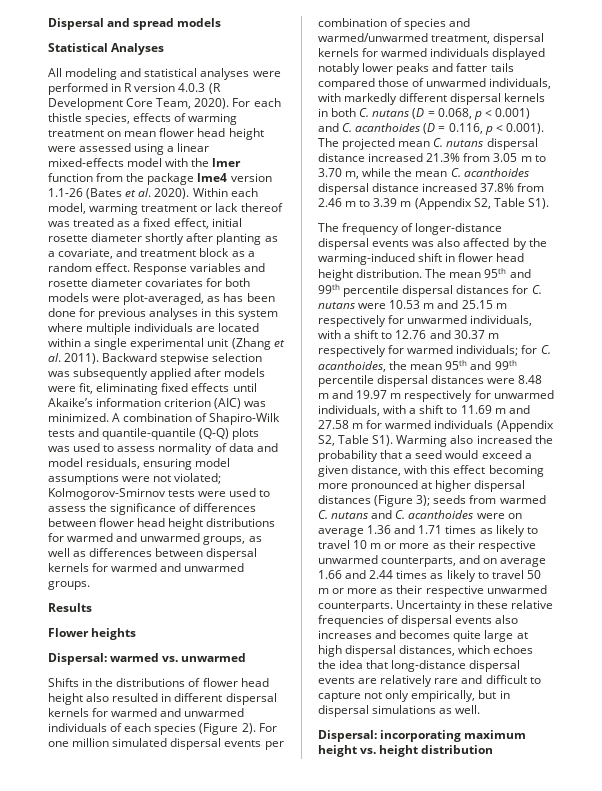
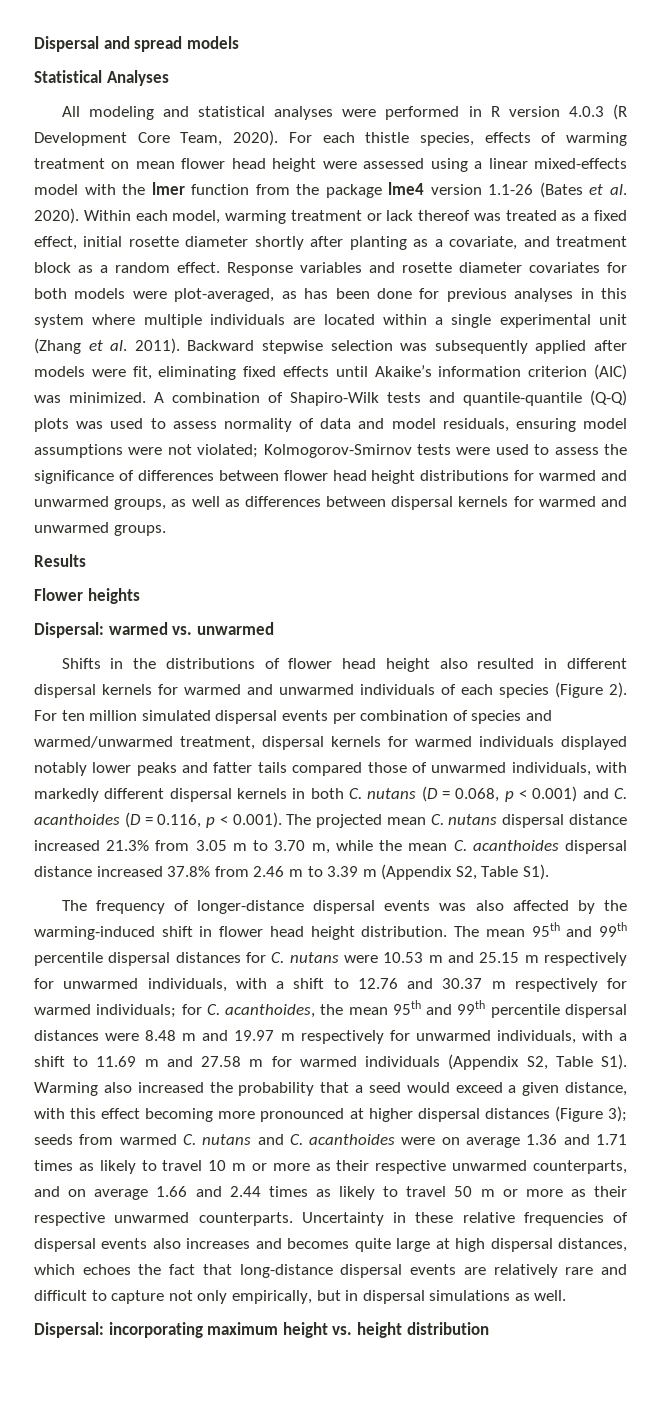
[48,741,69,747] one -> [61,710,85,721] ten
[339,660,364,669] idea -> [169,1264,196,1275] fact

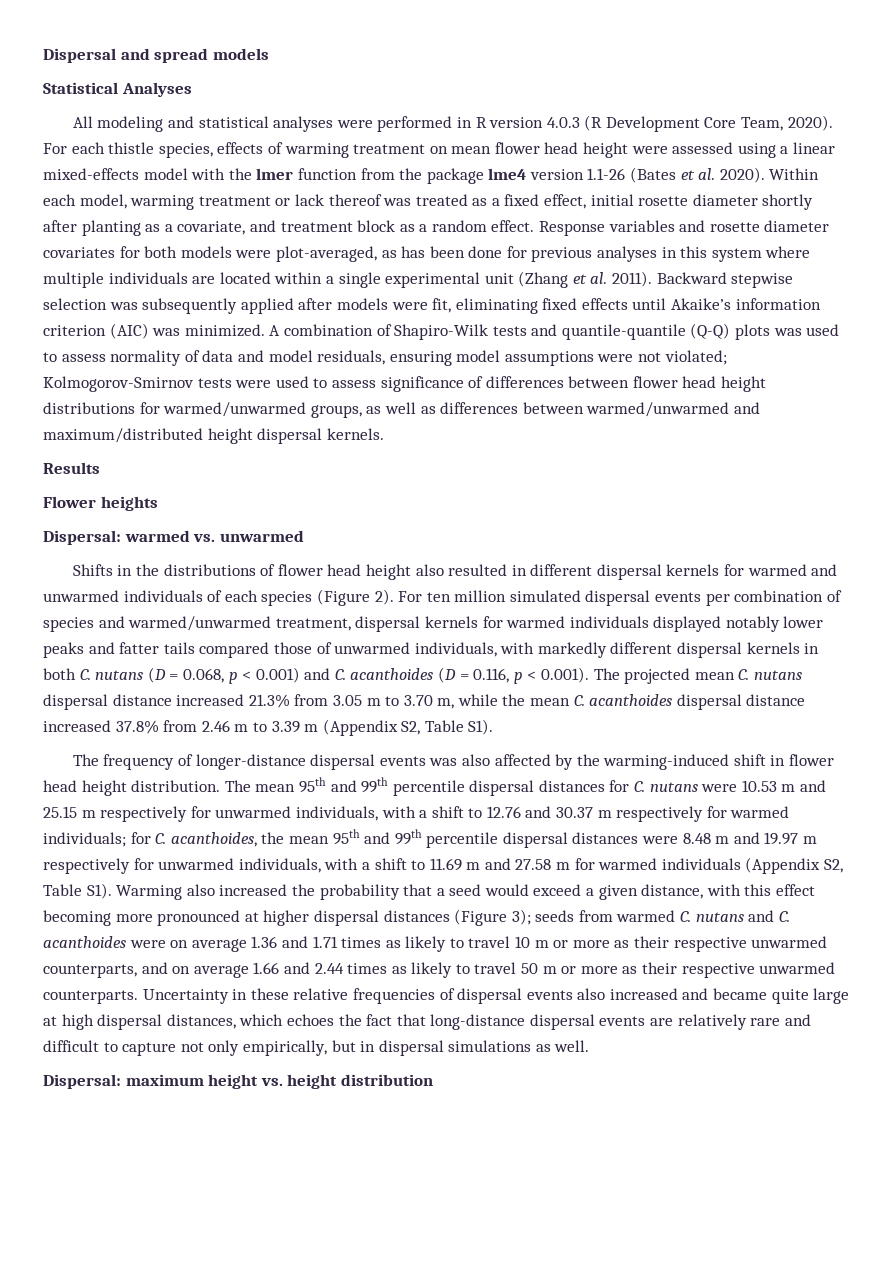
[603,444,627,455] the -> (376, 384) none
[539,470,627,481] [34,496,109,507] warmed and unwarmed -> [163,402,307,417] warmed/unwarmed
[391,496,627,510] [34,522,166,536] dispersal kernels for warmed and unwarmed groups. -> [586,402,760,417] [43,428,384,444] warmed/unwarmed and maximum/distributed height dispersal kernels.
[186,1238,350,1249] increases and becomes -> [609,988,768,1000] increased and became
[108,1322,203,1338] incorporating -> (121, 1081) none

